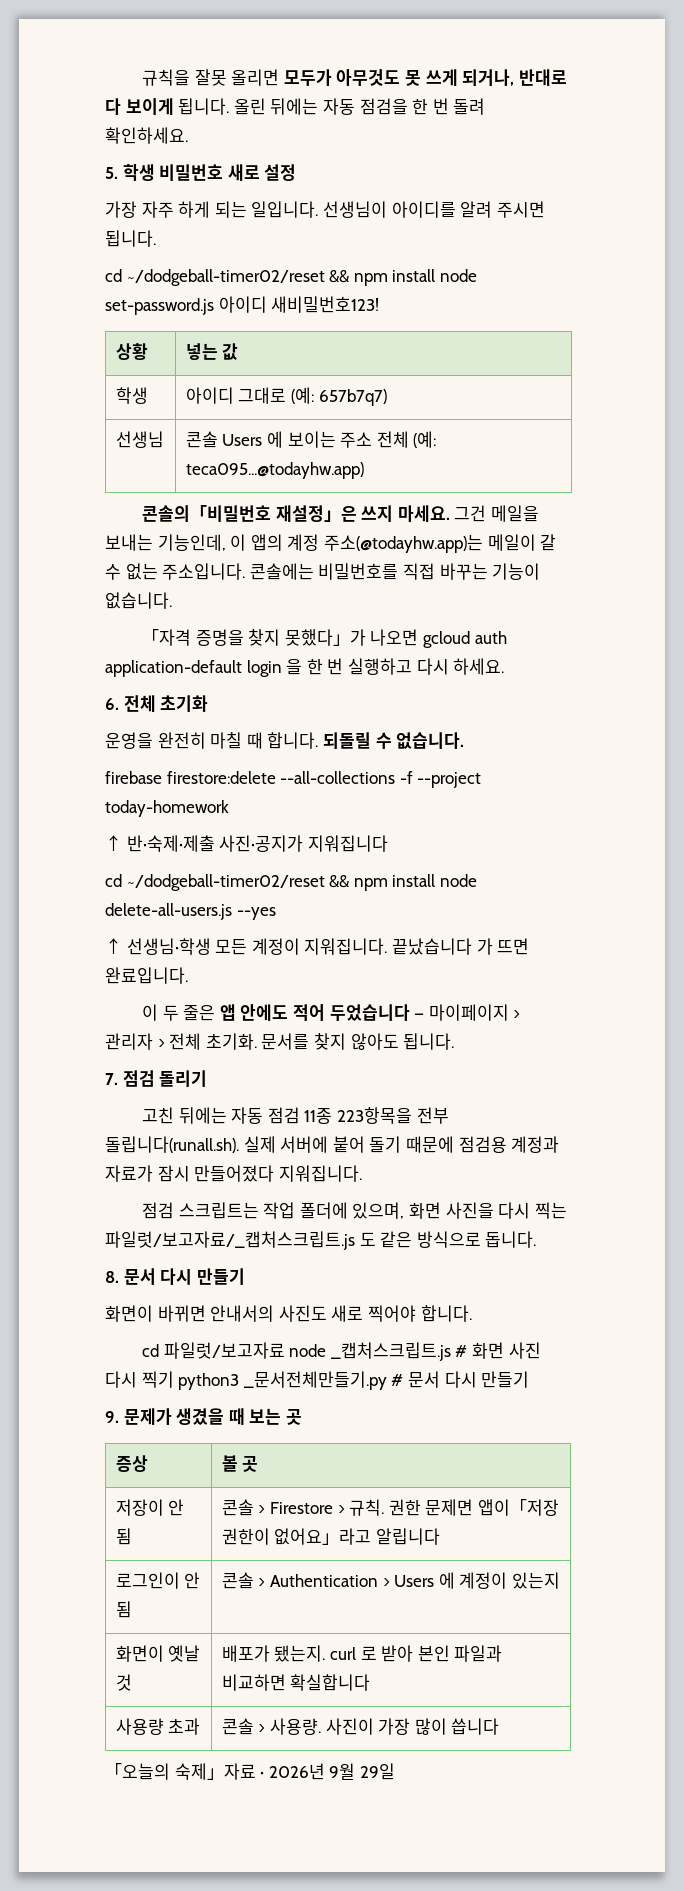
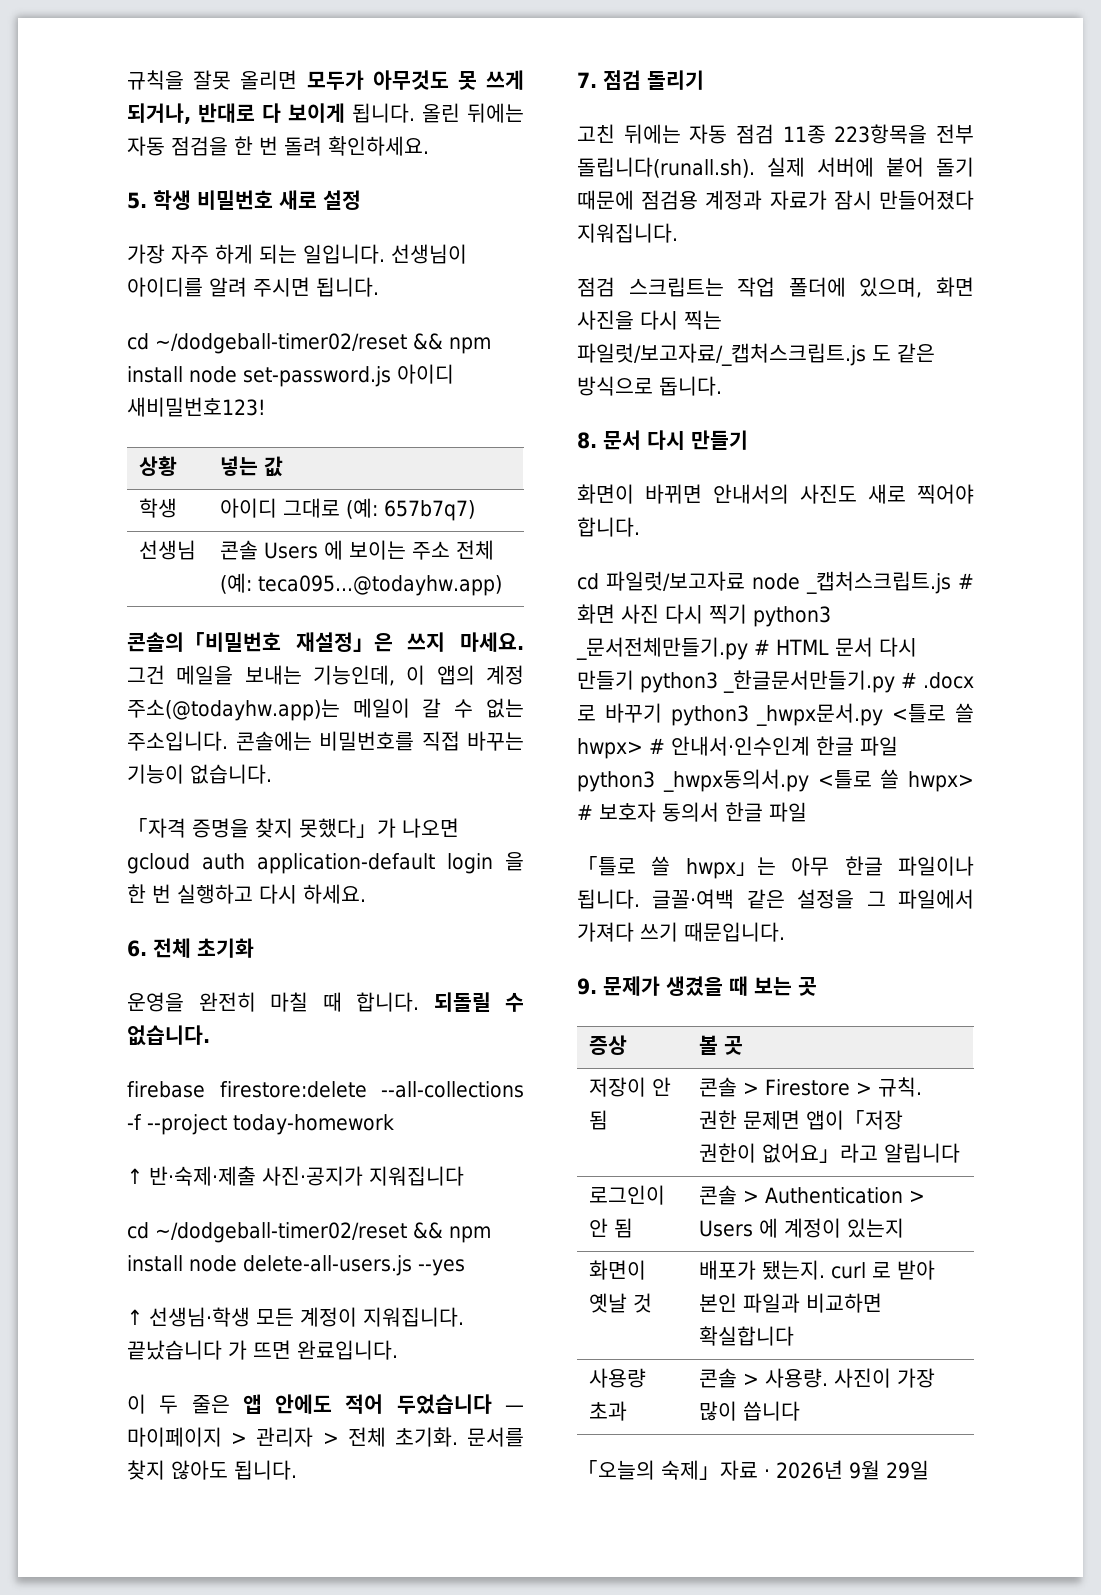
[407,1371,530,1388] 문서 다시 만들기 -> [776,637,917,657] [577,670,974,693] [577,703,974,726] [577,736,898,759] [577,769,974,792] [577,802,807,822] [577,856,974,879] [577,889,974,909] [577,922,785,942] HTML 문서 다시 만들기 python3 _한글문서만들기.py # .docx 로 바꾸기 python3 _hwpx문서.py <틀로 쓸 hwpx> # 안내서·인수인계 한글 파일 python3 _hwpx동의서.py <틀로 쓸 hwpx> # 보호자 동의서 한글 파일 // 「틀로 쓸 hwpx」는 아무 한글 파일이나 됩니다. 글꼴·여백 같은 설정을 그 파일에서 가져다 쓰기 때문입니다.

